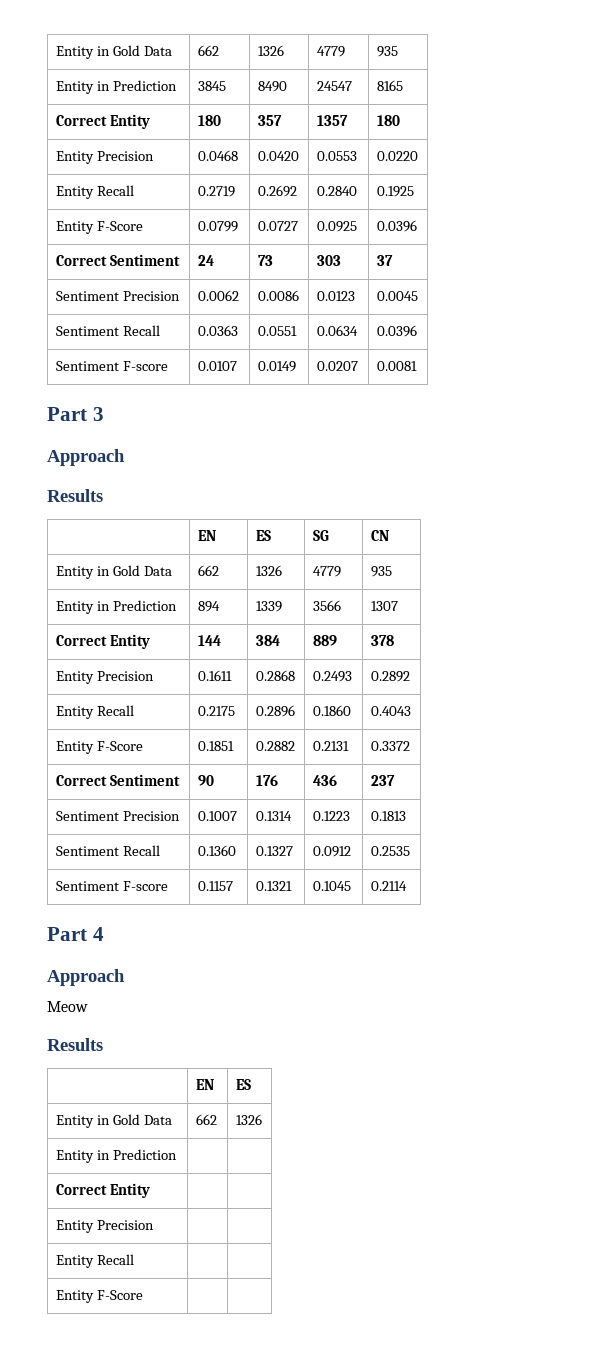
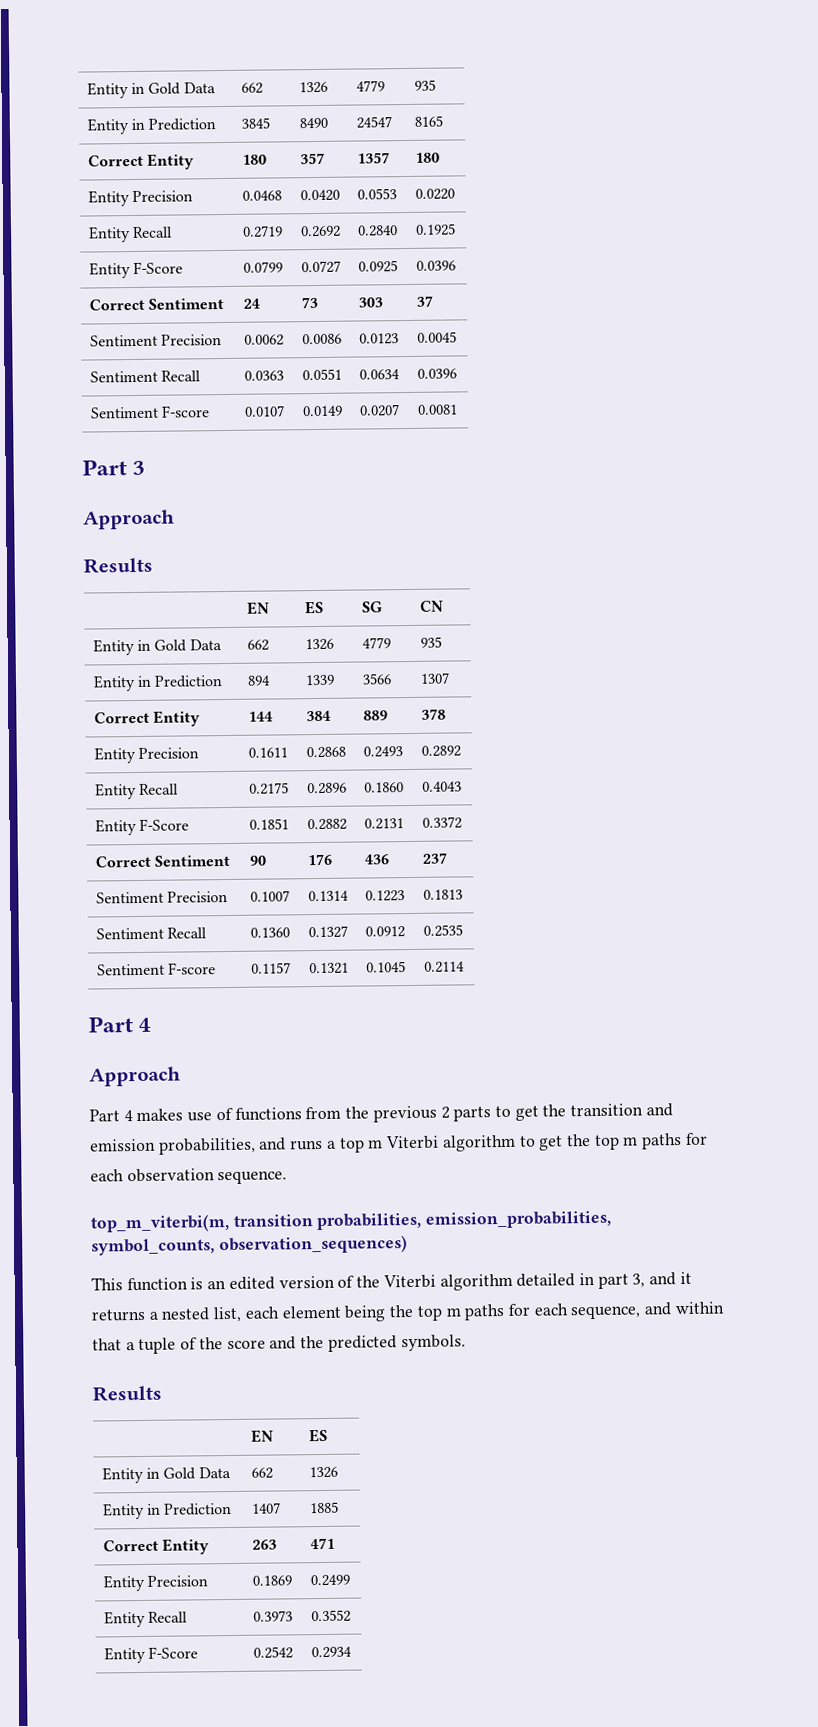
[47,1001,88,1012] Meow -> [89,1103,673,1123] [90,1132,708,1155] [90,1168,288,1185] [90,1210,613,1233] [91,1235,408,1256] [91,1271,692,1292] [91,1301,724,1323] [92,1334,466,1355] Part 4 makes use of functions from the previous 2 parts to get the transition and emission probabilities, and runs a top m Viterbi algorithm to get the top m paths for each observation sequence. // top_m_viterbi(m, transition probabilities, emission_probabilities, symbol_counts, observation_sequences) // This function is an edited version of the Viterbi algorithm detailed in part 3, and it returns a nested list, each element being the top m paths for each sequence, and within that a tuple of the score and the predicted symbols.
[55,1183,150,1198] [55,1220,154,1233] [55,1254,134,1268] [55,1290,143,1303] | // Correct Entity | | // Entity Precision | | // Entity Recall | | // Entity F-Score | | -> [251,1502,281,1514] [309,1501,339,1514] [102,1538,210,1555] [251,1539,277,1550] [309,1537,335,1550] [102,1574,209,1592] [251,1575,292,1586] [309,1574,350,1587] [103,1610,189,1628] [252,1610,293,1622] [310,1609,351,1623] [103,1646,199,1664] [252,1646,293,1659] [310,1646,352,1659] 1407 | 1885 // Correct Entity | 263 | 471 // Entity Precision | 0.1869 | 0.2499 // Entity Recall | 0.3973 | 0.3552 // Entity F-Score | 0.2542 | 0.2934

